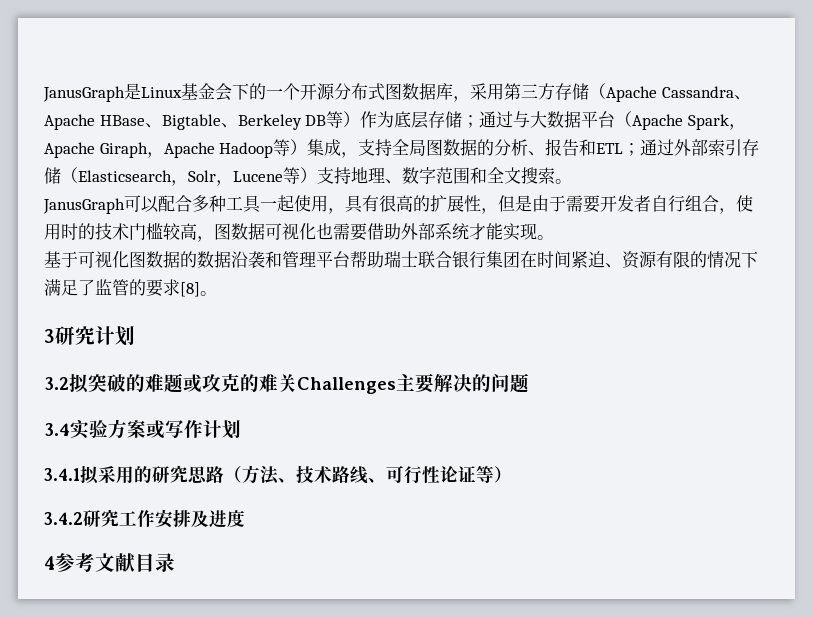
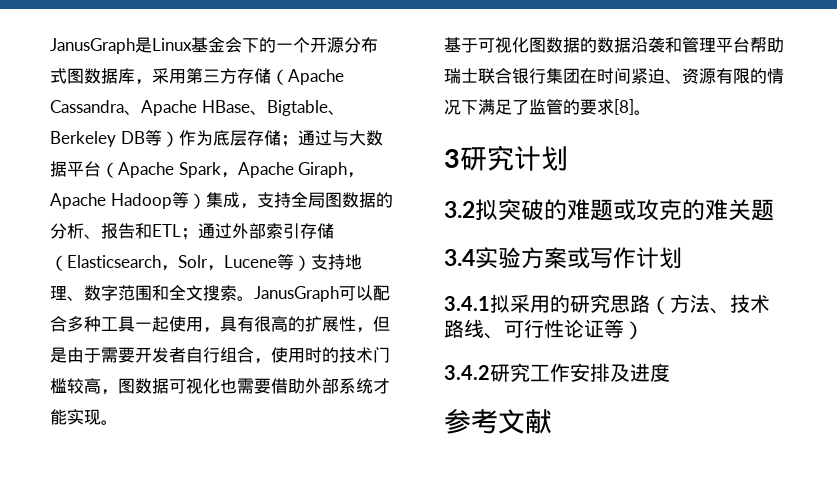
(572, 181) // -> (254, 298) none
[297,374,510,394] Challenges主要解决的问 -> (751, 210) none
[44,556,55,570] 4 -> (670, 372) none
[135,553,175,572] 目录 -> (552, 421) none

